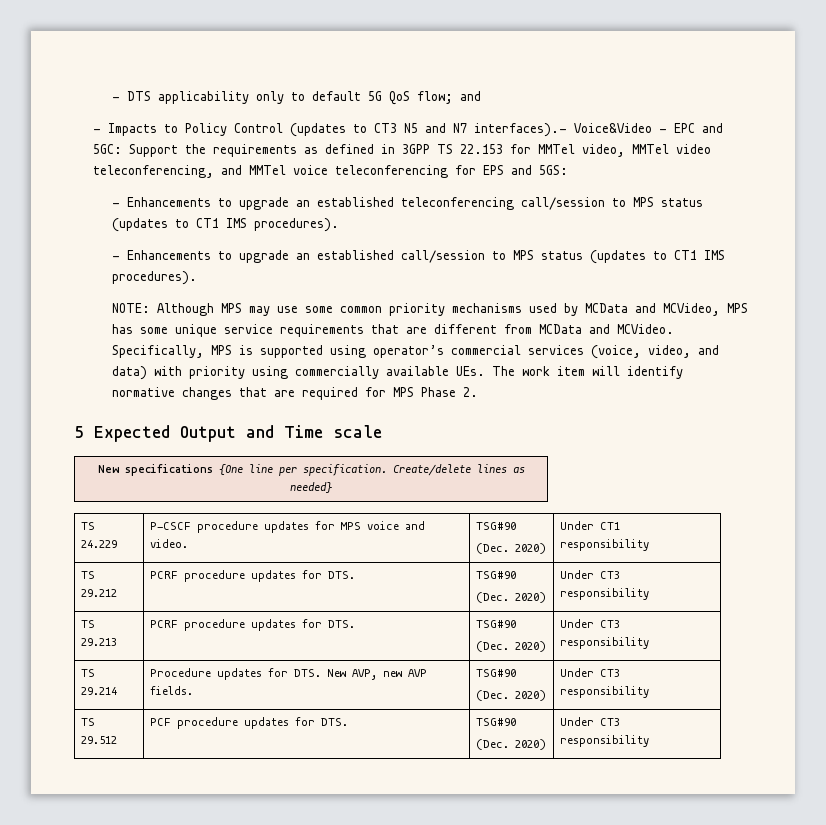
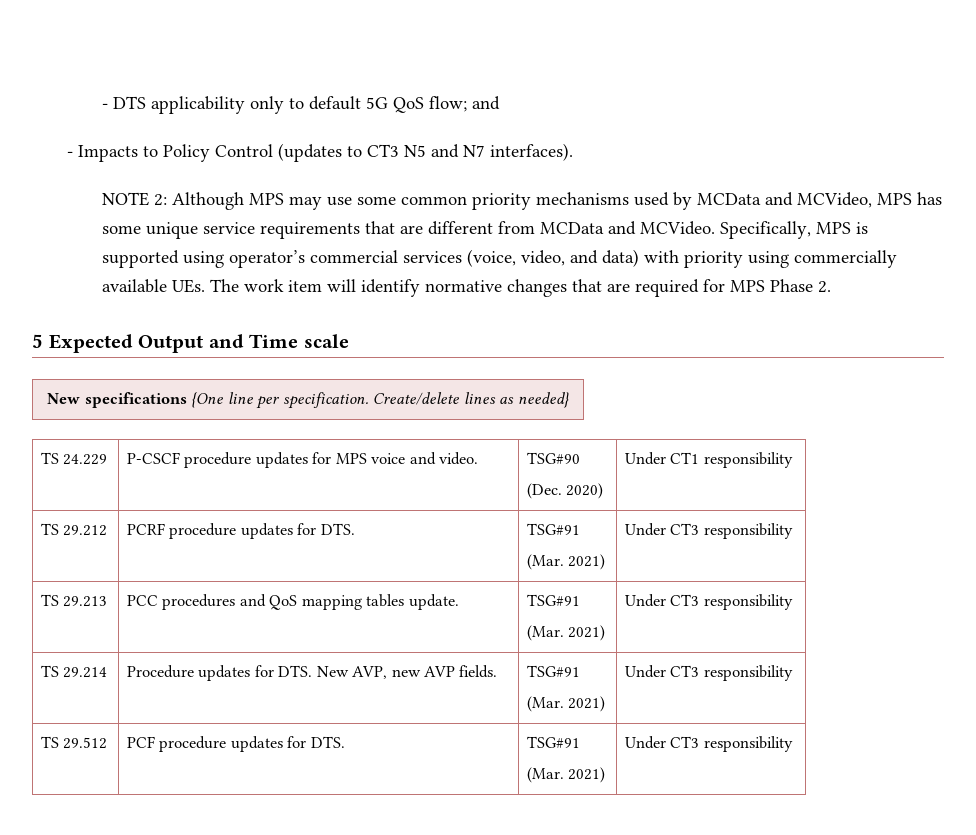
[473,123,723,137] [92,144,711,157] [92,165,568,178] [111,197,703,210] [111,218,339,232] [111,250,725,264] [111,271,197,285] [111,303,150,313] interfaces).- Voice&Video - EPC and 5GC: Support the requirements as defined in 3GPP TS 22.153 for MMTel video, MMTel video teleconferencing, and MMTel voice teleconferencing for EPS and 5GS: // - Enhancements to upgrade an established teleconferencing call/session to MPS status (updates to CT1 IMS procedures). // - Enhancements to upgrade an established call/session to MPS status (updates to CT1 IMS procedures). // NOTE: -> [490,143,574,161] [102,192,168,206] interfaces). // NOTE 2:
[476,571,517,579] [476,592,547,603] TSG#90 // (Dec. 2020) -> [526,523,580,535] [526,554,606,570] TSG#91 // (Mar. 2021)
[150,619,356,631] [476,620,517,628] [476,641,547,652] PCRF procedure updates for DTS. | TSG#90 // (Dec. 2020) -> [126,594,459,610] [526,594,580,606] [526,625,606,641] PCC procedures and QoS mapping tables update. | TSG#91 // (Mar. 2021)
[476,669,517,677] [476,690,547,701] TSG#90 // (Dec. 2020) -> [526,665,580,677] [526,696,606,712] TSG#91 // (Mar. 2021)
[476,718,517,726] [476,739,547,750] TSG#90 // (Dec. 2020) -> [526,736,580,748] [526,767,606,783] TSG#91 // (Mar. 2021)

